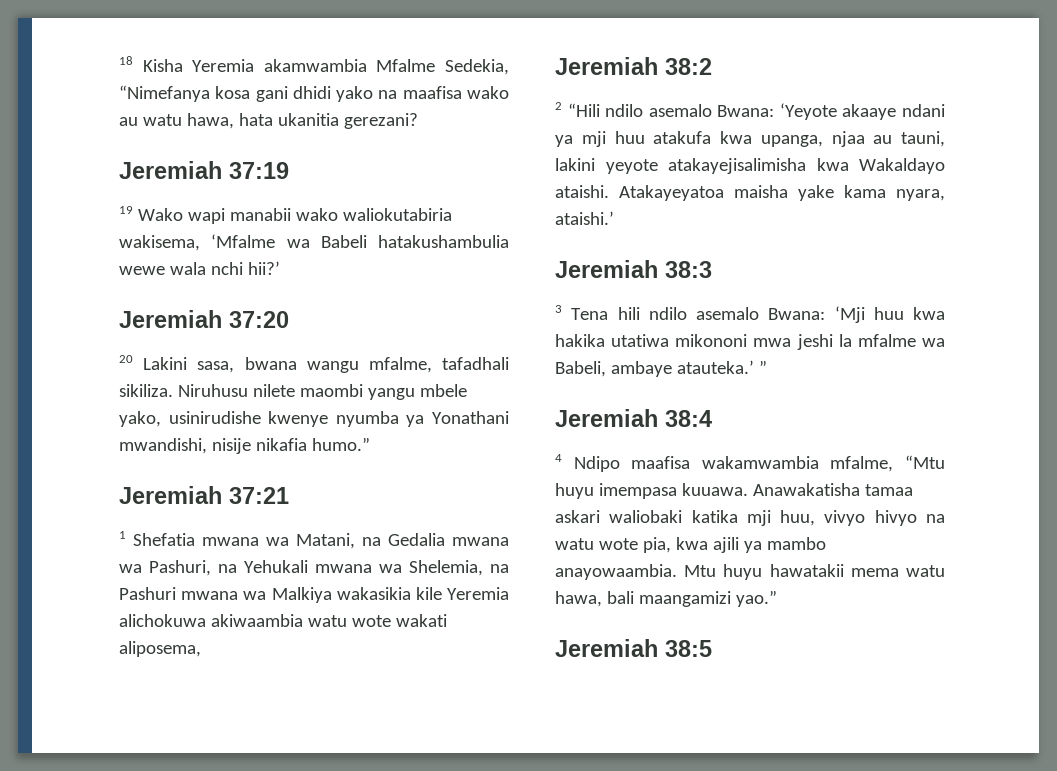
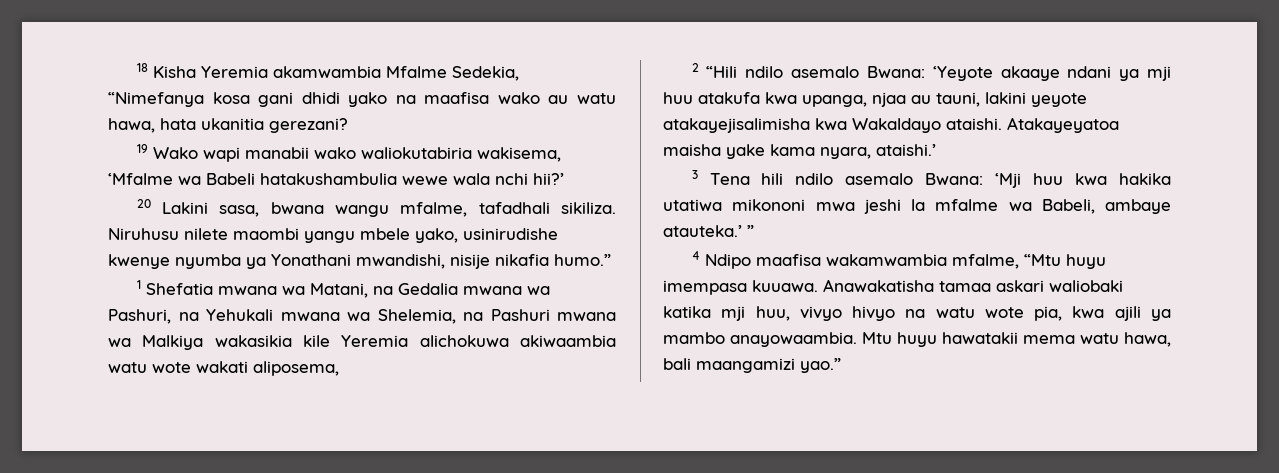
[119,161,289,179] // Jeremiah 37:19 -> (348, 125) none
[119,310,289,328] // Jeremiah 37:20 -> (564, 179) none
[119,486,289,504] // Jeremiah 37:21 -> (611, 260) none
[555,57,712,75] // Jeremiah 38:2 -> (339, 368) none
[555,260,712,278] // Jeremiah 38:3 -> (936, 150) none
[555,409,712,427] // Jeremiah 38:4 -> (754, 231) none
[555,639,712,657] // Jeremiah 38:5 -> (841, 365) none

